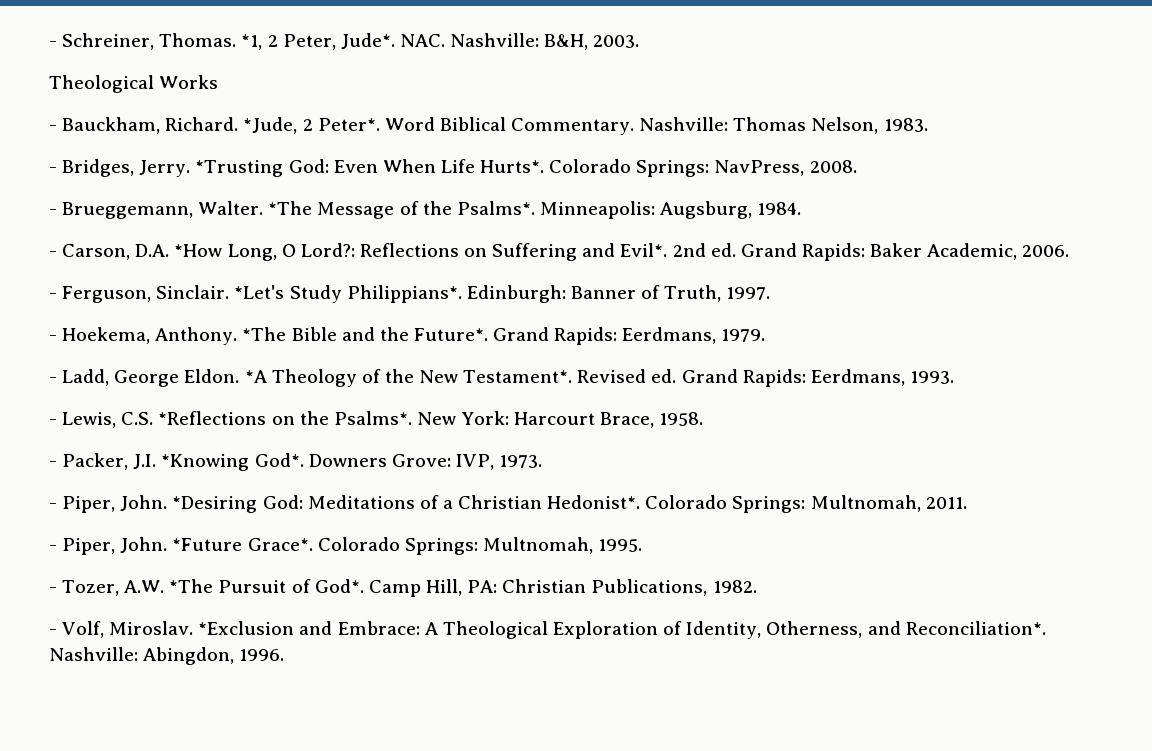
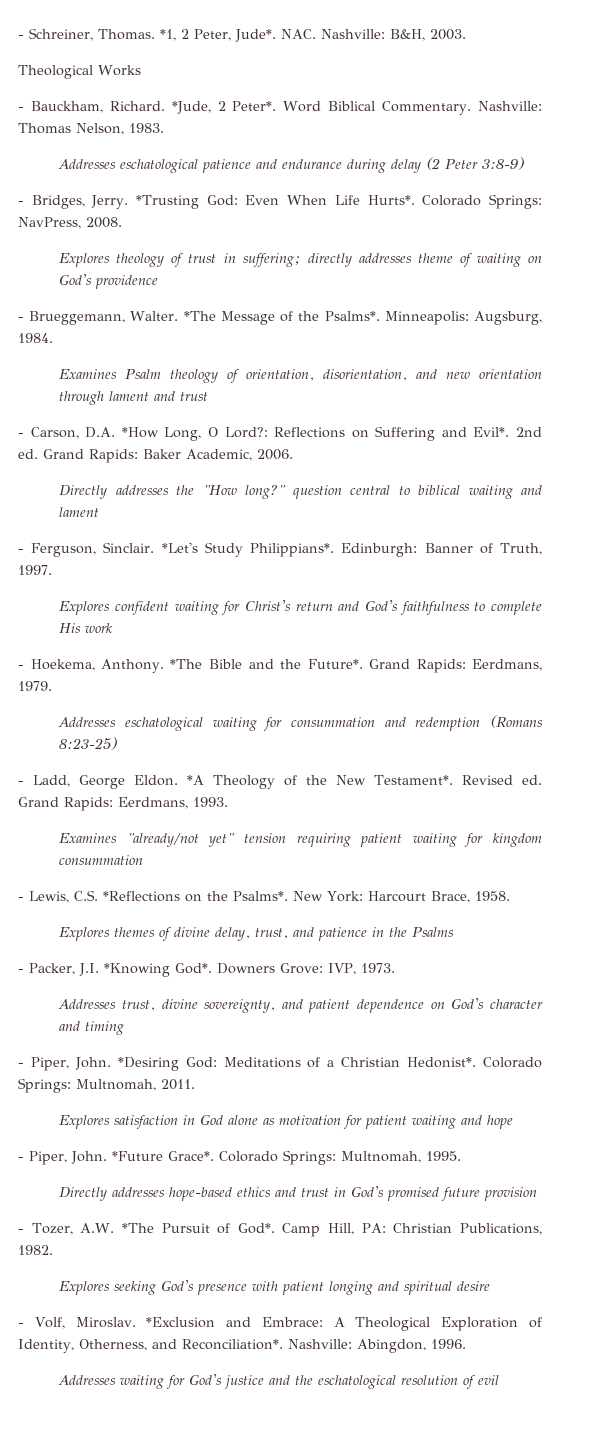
(928, 125) none -> [58,157,525,173] // Addresses eschatological patience and endurance during delay (2 Peter 3:8-9)
(857, 166) none -> [59,253,542,267] [59,274,159,289] // Explores theology of trust in suffering; directly addresses theme of waiting on God's providence
(802, 208) none -> [59,369,542,383] [59,391,209,405] // Examines Psalm theology of orientation, disorientation, and new orientation through lament and trust
(1070, 251) none -> [59,485,542,499] [59,507,100,517] // Directly addresses the "How long?" question central to biblical waiting and lament
(771, 293) none -> [59,600,542,615] [59,623,114,633] // Explores confident waiting for Christ's return and God's faithfulness to complete His work
(766, 335) none -> [58,715,543,731] [59,737,118,750] // Addresses eschatological waiting for consummation and redemption (Romans 8:23-25)
(954, 377) none -> [59,833,542,847] [59,855,144,865] // Examines "already/not yet" tension requiring patient waiting for kingdom consummation
(704, 419) none -> [59,927,455,941] // Explores themes of divine delay, trust, and patience in the Psalms
(543, 461) none -> [58,998,543,1013] [59,1021,125,1035] // Addresses trust, divine sovereignty, and patient dependence on God's character and timing
(967, 503) none -> [59,1115,514,1129] // Explores satisfaction in God alone as motivation for patient waiting and hope
(643, 545) none -> [59,1186,538,1201] // Directly addresses hope-based ethics and trust in God's promised future provision
(757, 586) none -> [59,1280,491,1295] // Explores seeking God's presence with patient longing and spiritual desire
(285, 655) none -> [58,1374,500,1389] // Addresses waiting for God's justice and the eschatological resolution of evil

